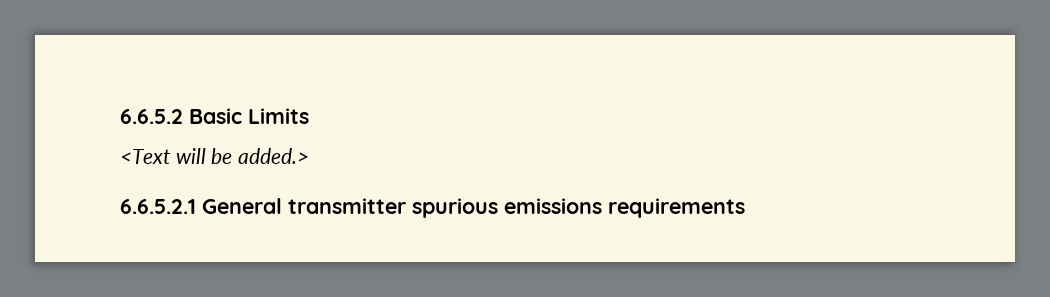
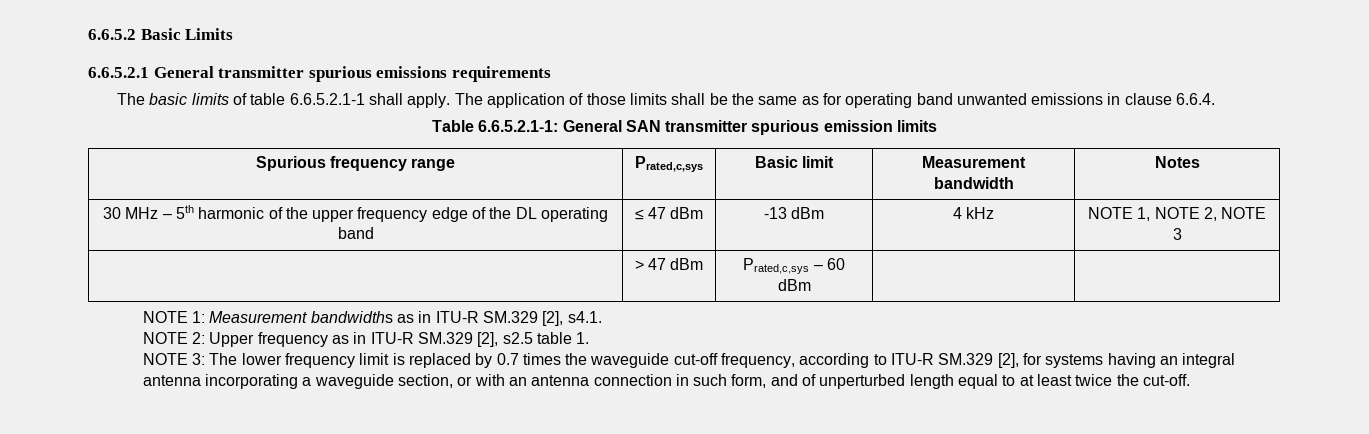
[120,148,310,164] // <Text will be added.> -> (234, 34) none
(745, 208) none -> [117,93,1216,108] [431,120,938,135] [255,156,456,171] [635,156,704,172] [754,156,835,168] [922,156,1026,168] [933,177,1014,189] [1154,156,1200,168] [102,205,609,222] [337,227,374,239] [634,207,704,220] [763,207,825,219] [952,207,995,219] [1087,207,1267,221] [1172,228,1182,240] [634,258,704,270] [743,258,845,274] [777,279,811,291] [142,311,602,326] [142,332,590,347] [142,353,1236,368] [142,374,1191,389] // The basic limits of table 6.6.5.2.1-1 shall apply. The application of those limits shall be the same as for operating band unwanted emissions in clause 6.6.4. // Table 6.6.5.2.1-1: General SAN transmitter spurious emission limits // Spurious frequency range | Prated,c,sys | Basic limit | Measurement bandwidth | Notes // 30 MHz – 5th harmonic of the upper frequency edge of the DL operating band | ≤ 47 dBm | -13 dBm | 4 kHz | NOTE 1, NOTE 2, NOTE 3 // | > 47 dBm | Prated,c,sys – 60 dBm | | // NOTE 1: Measurement bandwidths as in ITU-R SM.329 [2], s4.1. // NOTE 2: Upper frequency as in ITU-R SM.329 [2], s2.5 table 1. // NOTE 3: The lower frequency limit is replaced by 0.7 times the waveguide cut-off frequency, according to ITU-R SM.329 [2], for systems having an integral antenna incorporating a waveguide section, or with an antenna connection in such form, and of unperturbed length equal to at least twice the cut-off.

